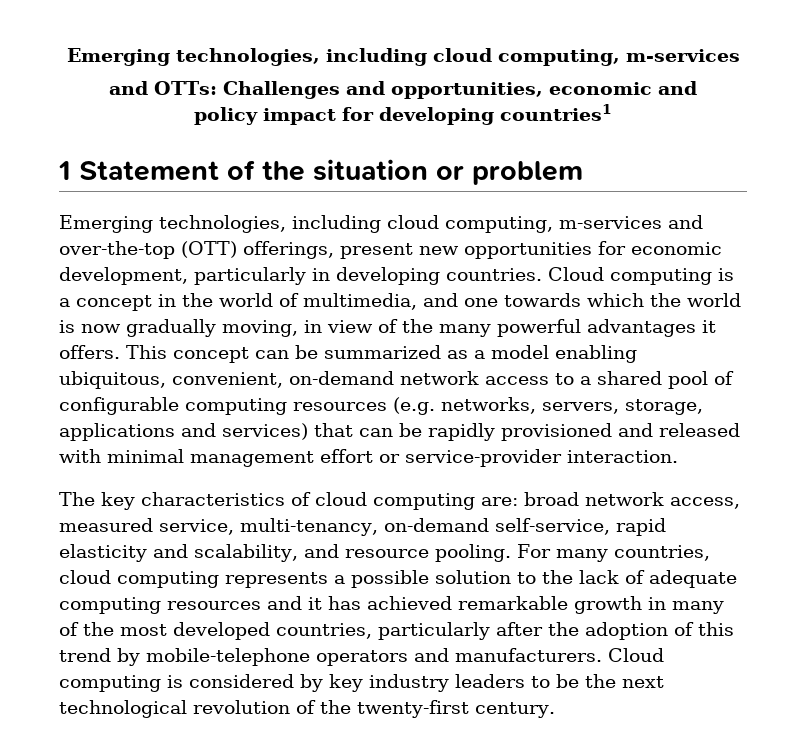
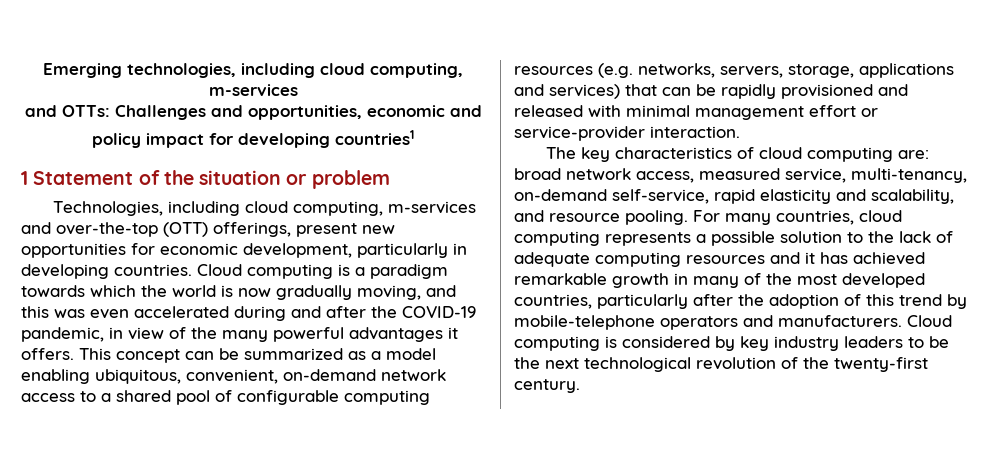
[59,215,286,233] Emerging technologies, -> [52,201,163,216] Technologies,
[76,293,498,311] concept in the world of multimedia, and one -> [370,264,448,279] paradigm
(298, 328) none -> [426,285,456,297] [21,306,476,321] [21,327,104,342] and this was even accelerated during and after the COVID-19 pandemic,

